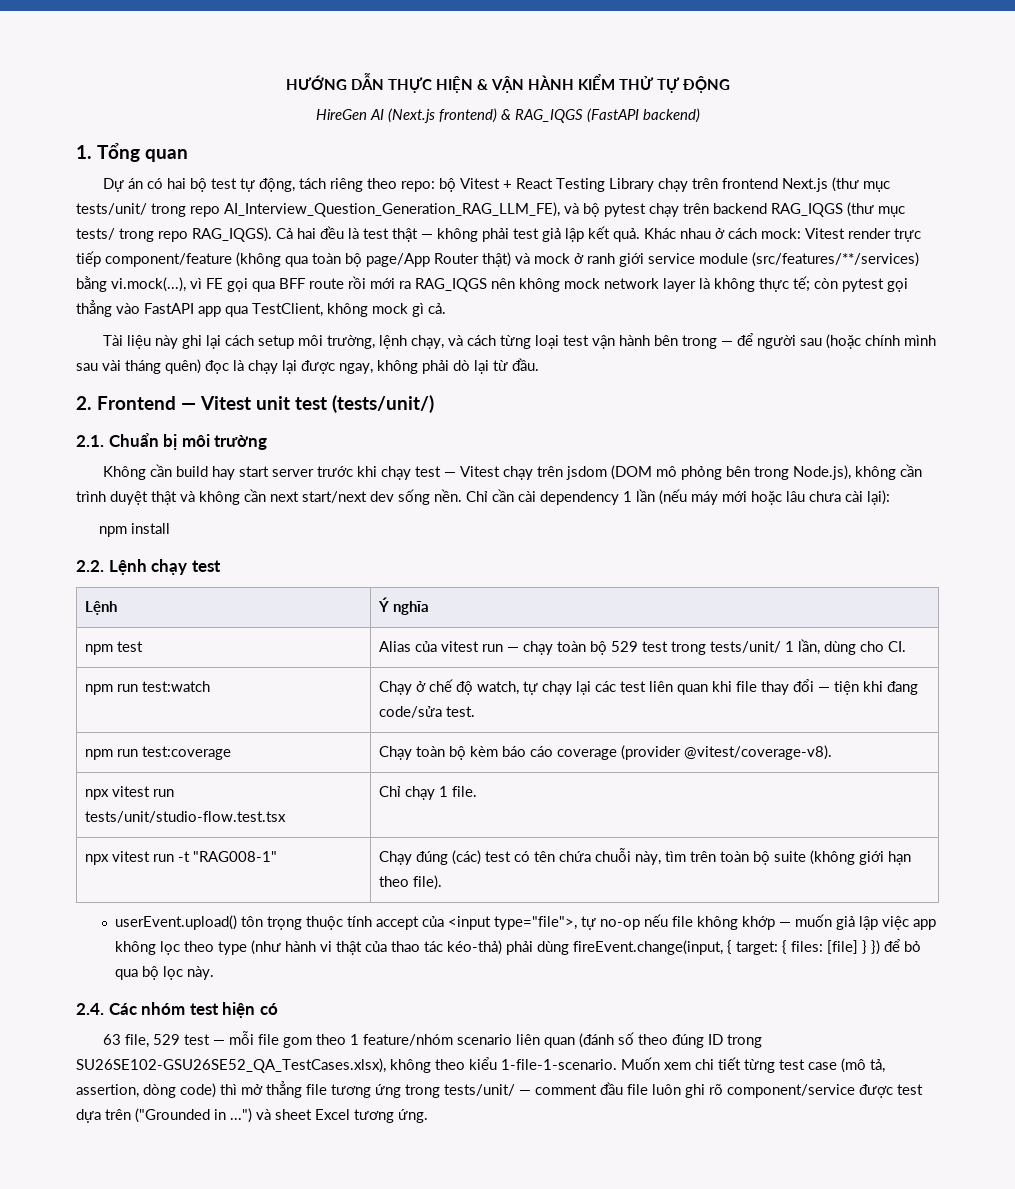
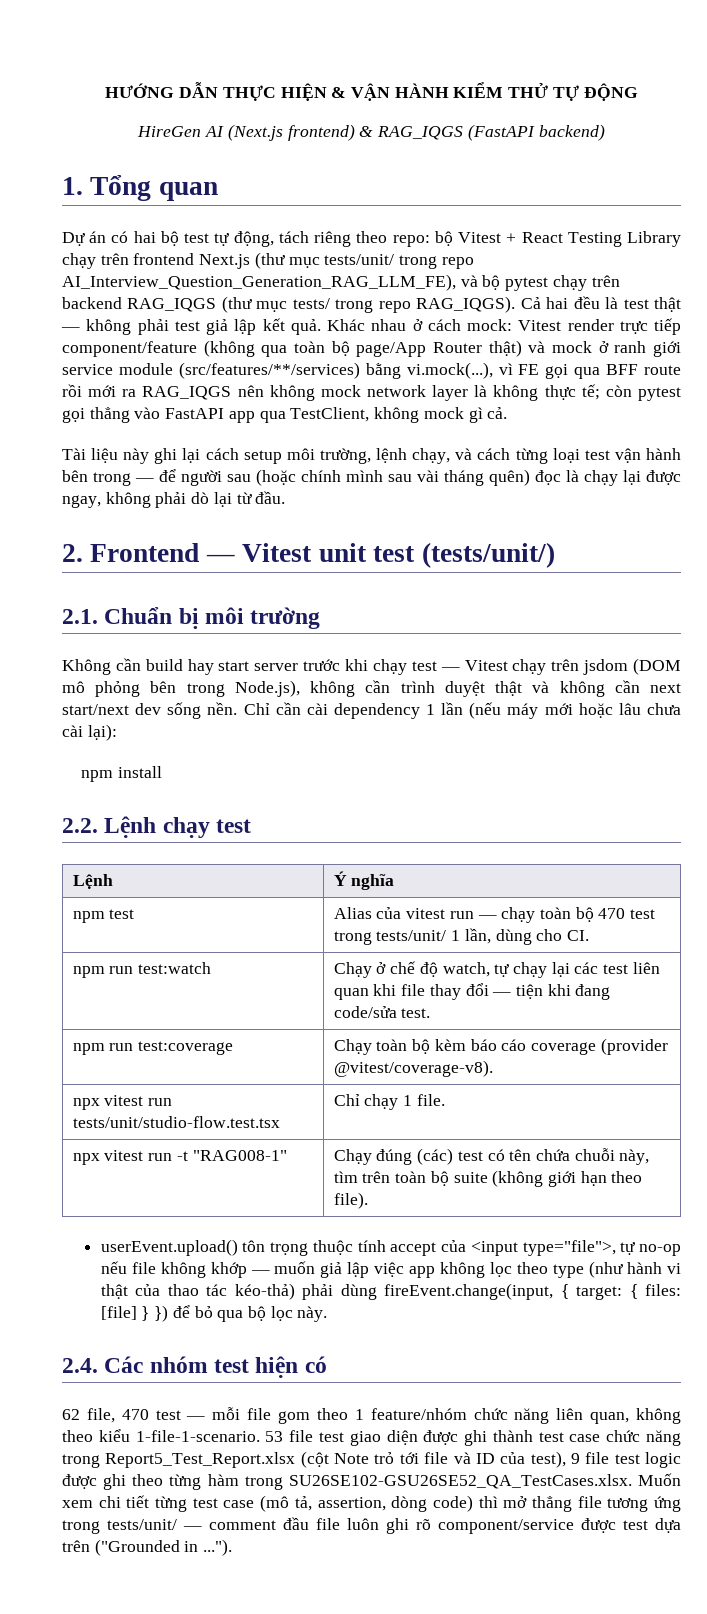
[611,641,639,652] 529 -> [598,908,626,919] 470
[103,1034,181,1048] 63 file, 529 -> [62,1408,149,1423] 62 file, 470
[457,1032,763,1048] [76,1057,617,1073] scenario liên quan (đánh số theo đúng ID trong SU26SE102-GSU26SE52_QA_TestCases.xlsx), không theo kiểu 1-file-1-scenario. -> [473,1408,682,1424] [62,1429,681,1446] [62,1451,681,1468] [62,1474,632,1490] chức năng liên quan, không theo kiểu 1-file-1-scenario. 53 file test giao diện được ghi thành test case chức năng trong Report5_Test_Report.xlsx (cột Note trỏ tới file và ID của test), 9 file test logic được ghi theo từng hàm trong SU26SE102-GSU26SE52_QA_TestCases.xlsx.
[230,1108,428,1123] ...") và sheet Excel tương ứng. -> [203,1539,233,1556] ...").

